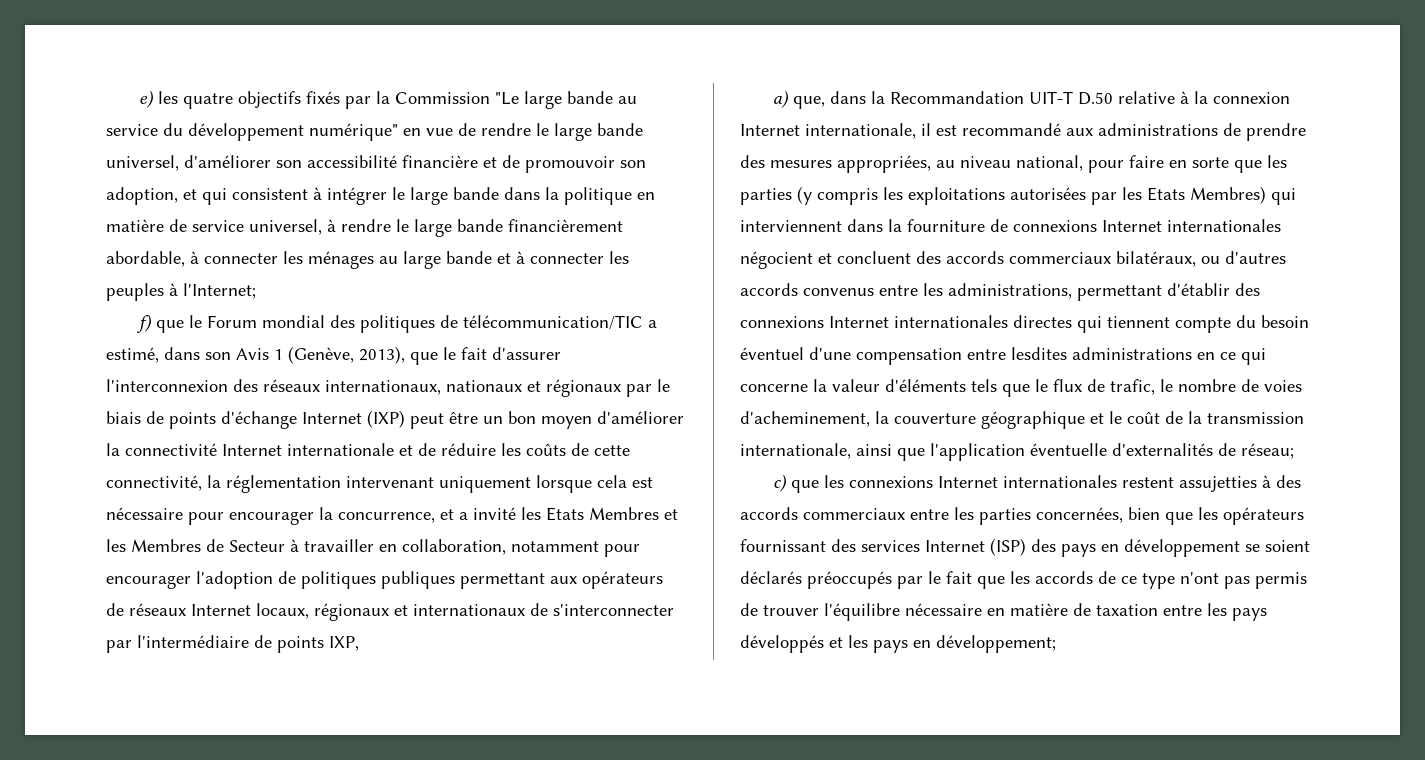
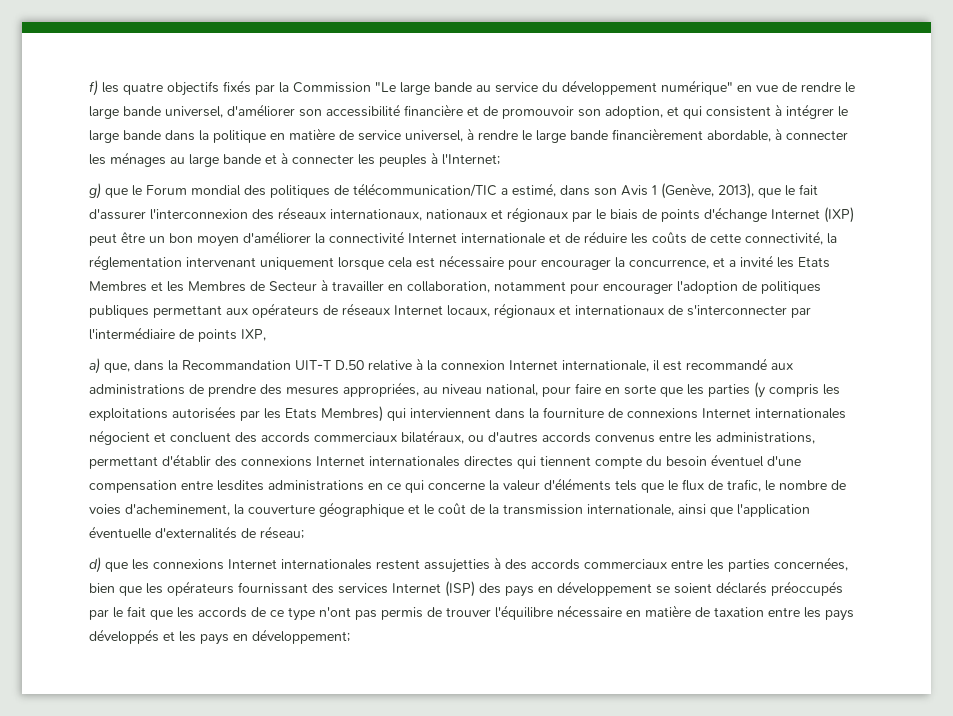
[139,90,155,108] e) -> [89,80,98,96] f)
[136,314,153,333] f) -> [89,183,101,199] g)
[773,474,788,492] c) -> [89,557,101,573] d)

